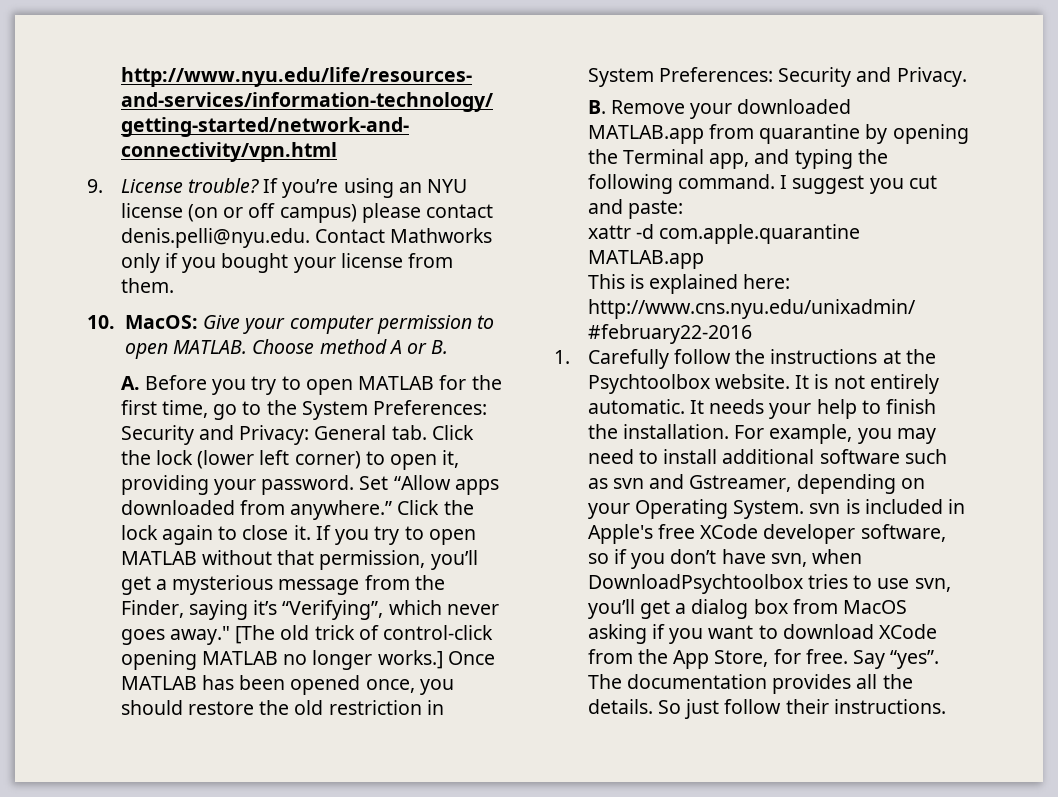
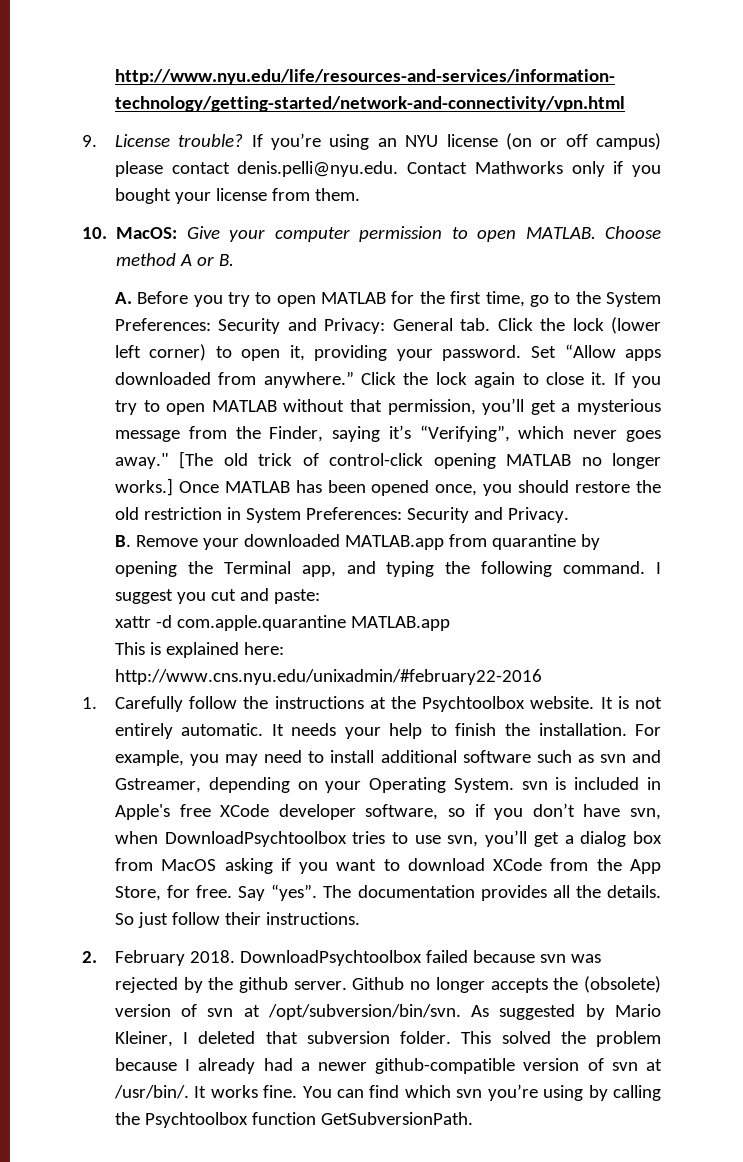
(946, 706) none -> [82,950,601,966] [114,976,661,993] [114,1004,661,1020] [114,1031,662,1047] [114,1058,662,1074] [113,1084,662,1101] [114,1112,473,1128] // 2. February 2018. DownloadPsychtoolbox failed because svn was rejected by the github server. Github no longer accepts the (obsolete) version of svn at /opt/subversion/bin/svn. As suggested by Mario Kleiner, I deleted that subversion folder. This solved the problem because I already had a newer github-compatible version of svn at /usr/bin/. It works fine. You can find which svn you’re using by calling the Psychtoolbox function GetSubversionPath.

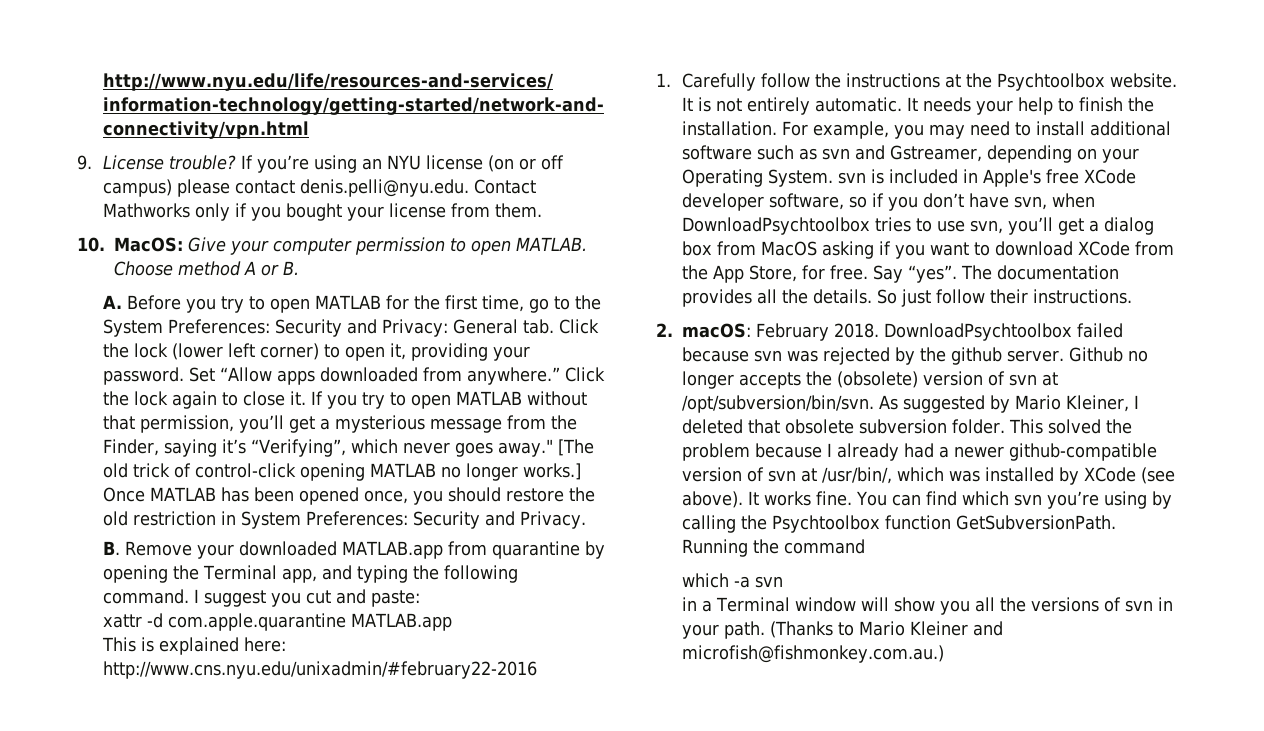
(97, 957) none -> [682,323,752,338] macOS:
(298, 1037) none -> [785,419,855,434] obsolete
[113,1085,189,1099] /usr/bin/. -> [822,467,1176,485] [682,491,744,508] /usr/bin/, which was installed by XCode (see above).
(473, 1118) none -> [682,539,866,557] [682,573,784,588] [682,597,1174,615] [682,621,1004,639] [682,645,945,663] Running the command // which -a svn // in a Terminal window will show you all the versions of svn in your path. (Thanks to Mario Kleiner and microfish@fishmonkey.com.au.)

